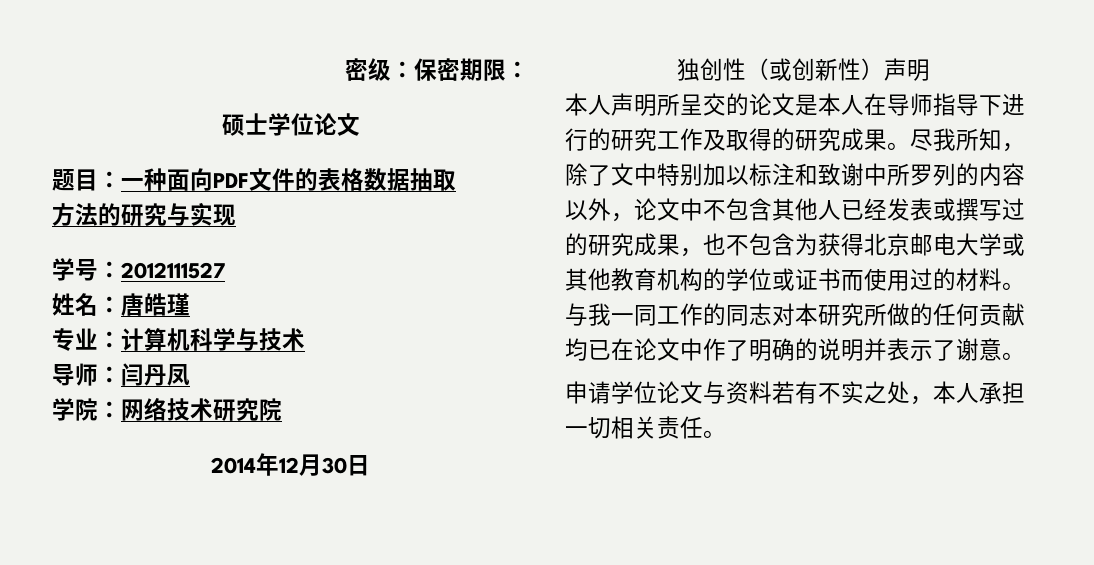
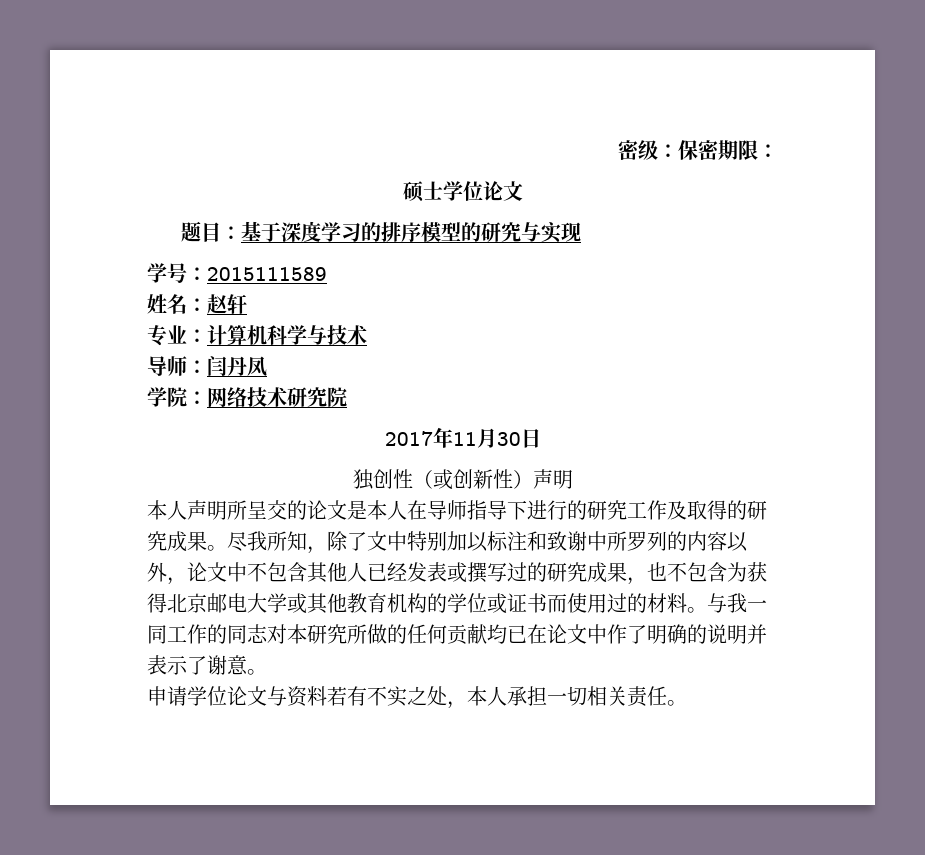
[121,168,456,191] [52,203,98,226] 一种面向PDF文件的表格数据抽取 // 方法 -> [241,221,462,242] 基于深度学习的排序模型
[121,262,225,279] 2012111527 -> [207,267,327,281] 2015111589
[121,293,190,316] 唐皓瑾 -> [207,294,247,314] 赵轩
[211,453,299,476] 2014年12 -> [384,427,477,448] 2017年11

